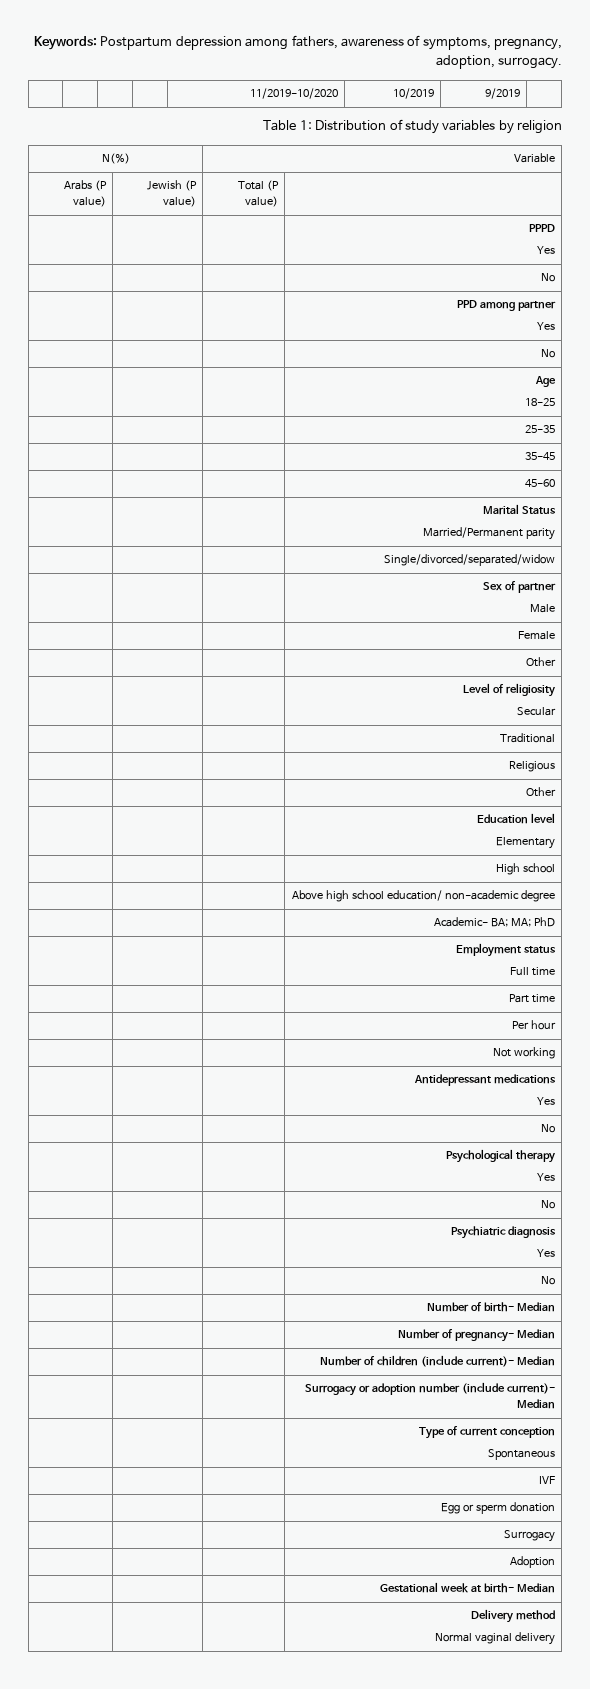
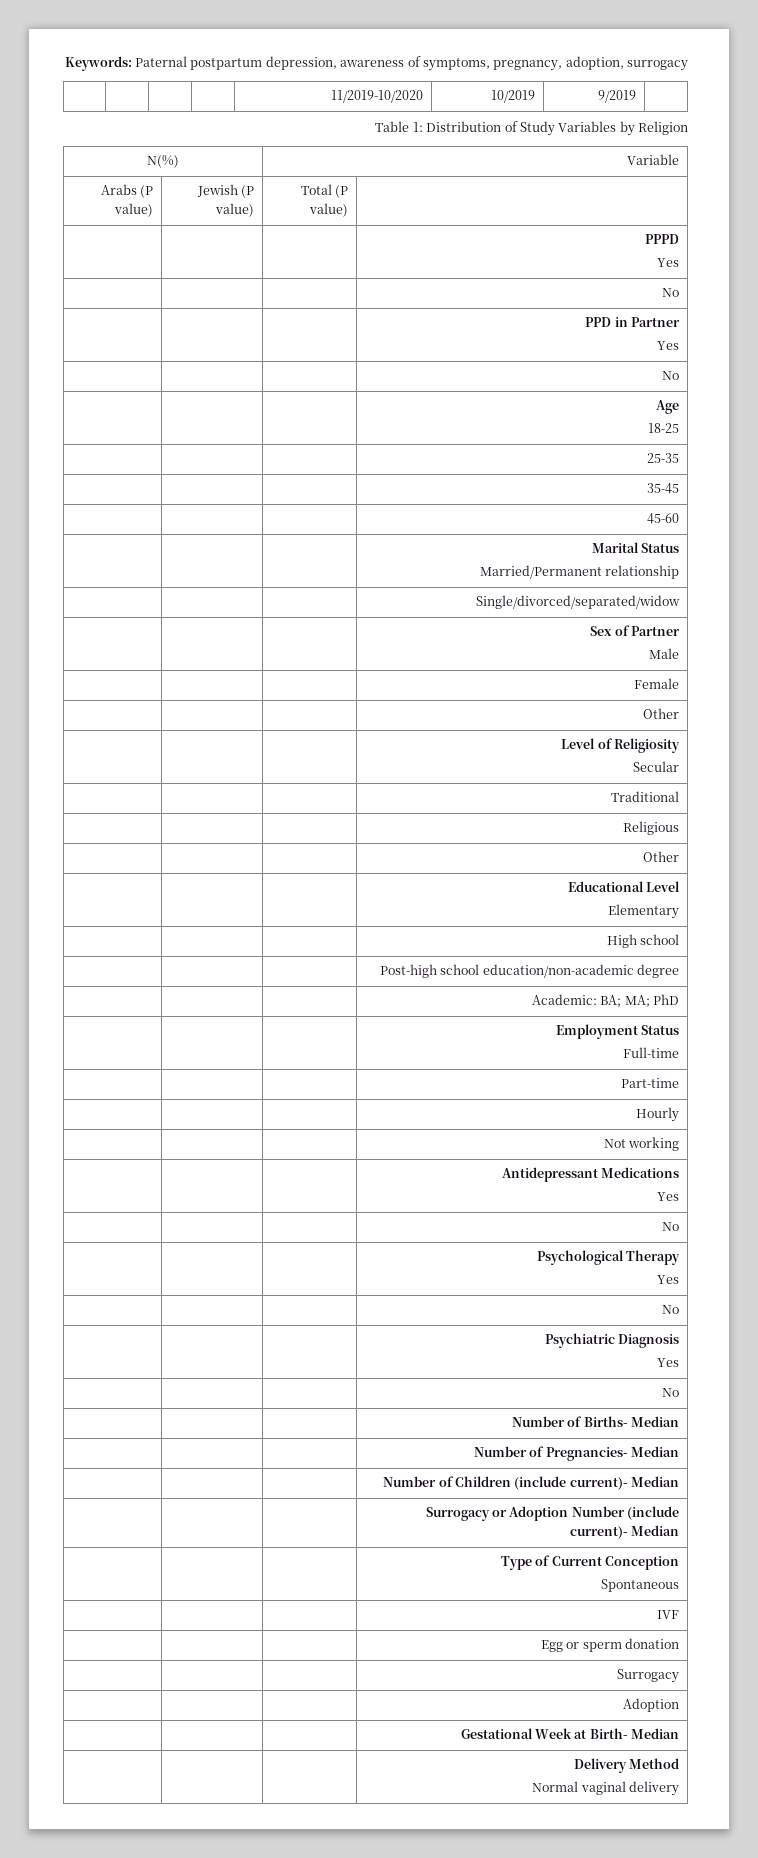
[100,35,338,50] Postpartum depression among fathers, -> [135,56,337,70] Paternal postpartum depression,
[498,57,562,69] surrogacy. -> [627,60,688,71] surrogacy
[404,120,562,134] study variables by religion -> [519,121,688,136] Study Variables by Religion
[479,301,556,311] among partner -> [614,317,681,327] in Partner
[525,528,555,540] parity -> [605,565,680,579] relationship
[517,583,556,593] partner -> [631,626,681,636] Partner
[505,683,555,697] religiosity -> [614,738,681,753] Religiosity
[476,813,555,824] Education level -> [567,881,681,892] Educational Level
[292,890,519,902] Above high school education/ non-academic -> [379,964,634,978] Post-high school education/non-academic
[433,917,488,927] Academic- -> [531,994,597,1005] Academic:
[523,946,556,953] [509,967,555,976] [508,994,555,1003] [511,1020,556,1030] status // Full time // | | | Part time // | | | Per hour -> [641,1025,680,1035] [623,1047,680,1058] [621,1078,680,1088] [636,1107,680,1122] Status // Full-time // | | | Part-time // | | | Hourly
[493,1074,556,1084] medications -> [601,1167,680,1178] Medications
[515,1150,555,1163] therapy -> [626,1250,681,1265] Therapy
[507,1226,556,1238] diagnosis -> [618,1334,680,1348] Diagnosis
[483,1302,555,1312] [397,1329,555,1342] [320,1355,418,1366] birth- Median // | | | Number of pregnancy- Median // | | | Number of children -> [583,1416,680,1427] [473,1446,680,1461] [383,1476,511,1487] Births- Median // | | | Number of Pregnancies- Median // | | | Number of Children
[371,1383,460,1395] adoption number -> [509,1506,625,1521] Adoption Number
[459,1427,555,1438] current conception -> [551,1556,680,1570] Current Conception
[440,1583,514,1593] week at birth- -> [534,1728,628,1739] Week at Birth-
[515,1610,555,1620] method -> [629,1758,680,1769] Method

